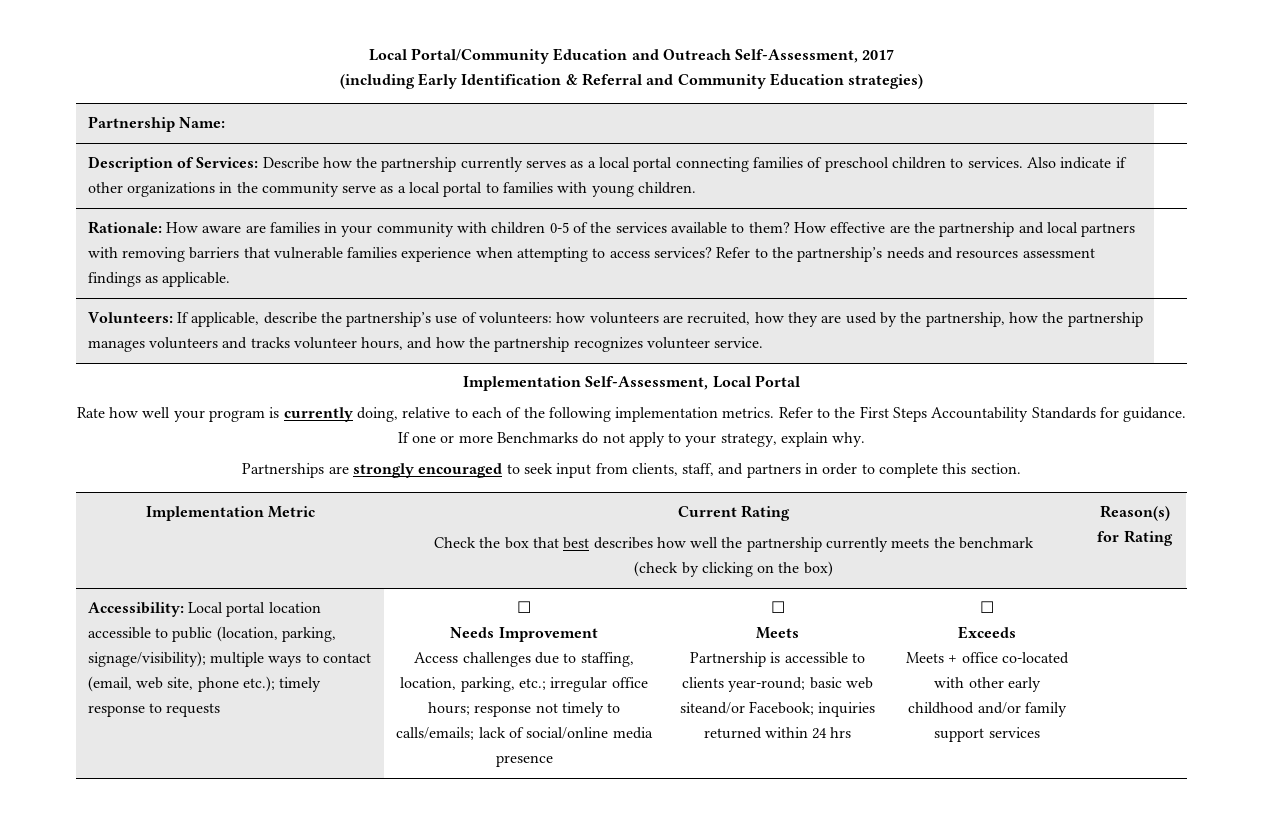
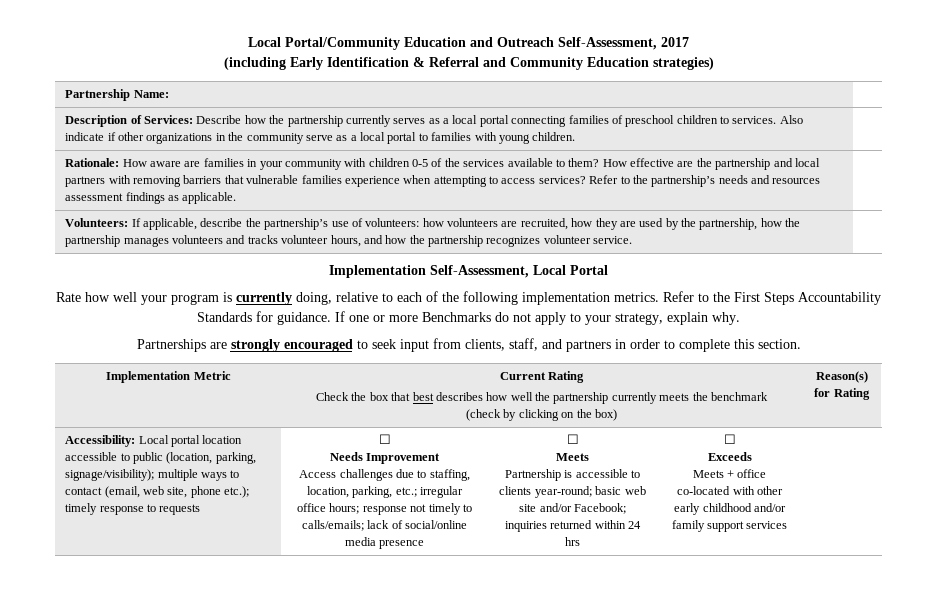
[679,702,745,714] siteand/or -> [519,503,572,512] site and/or

